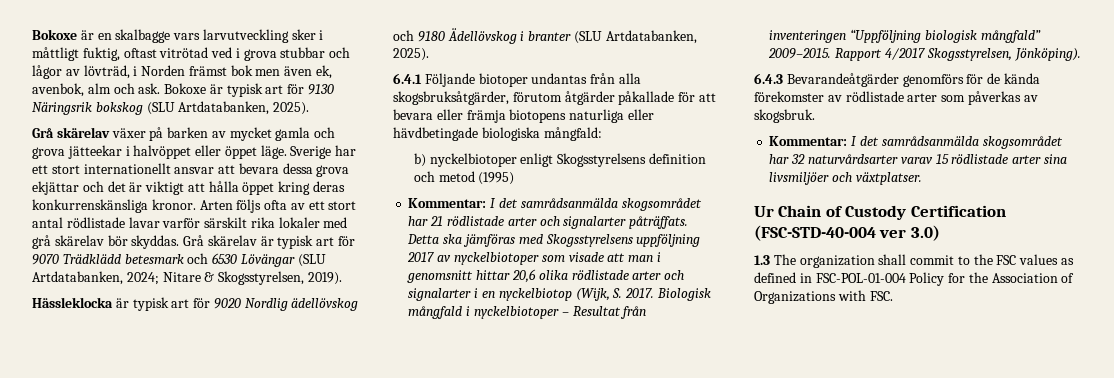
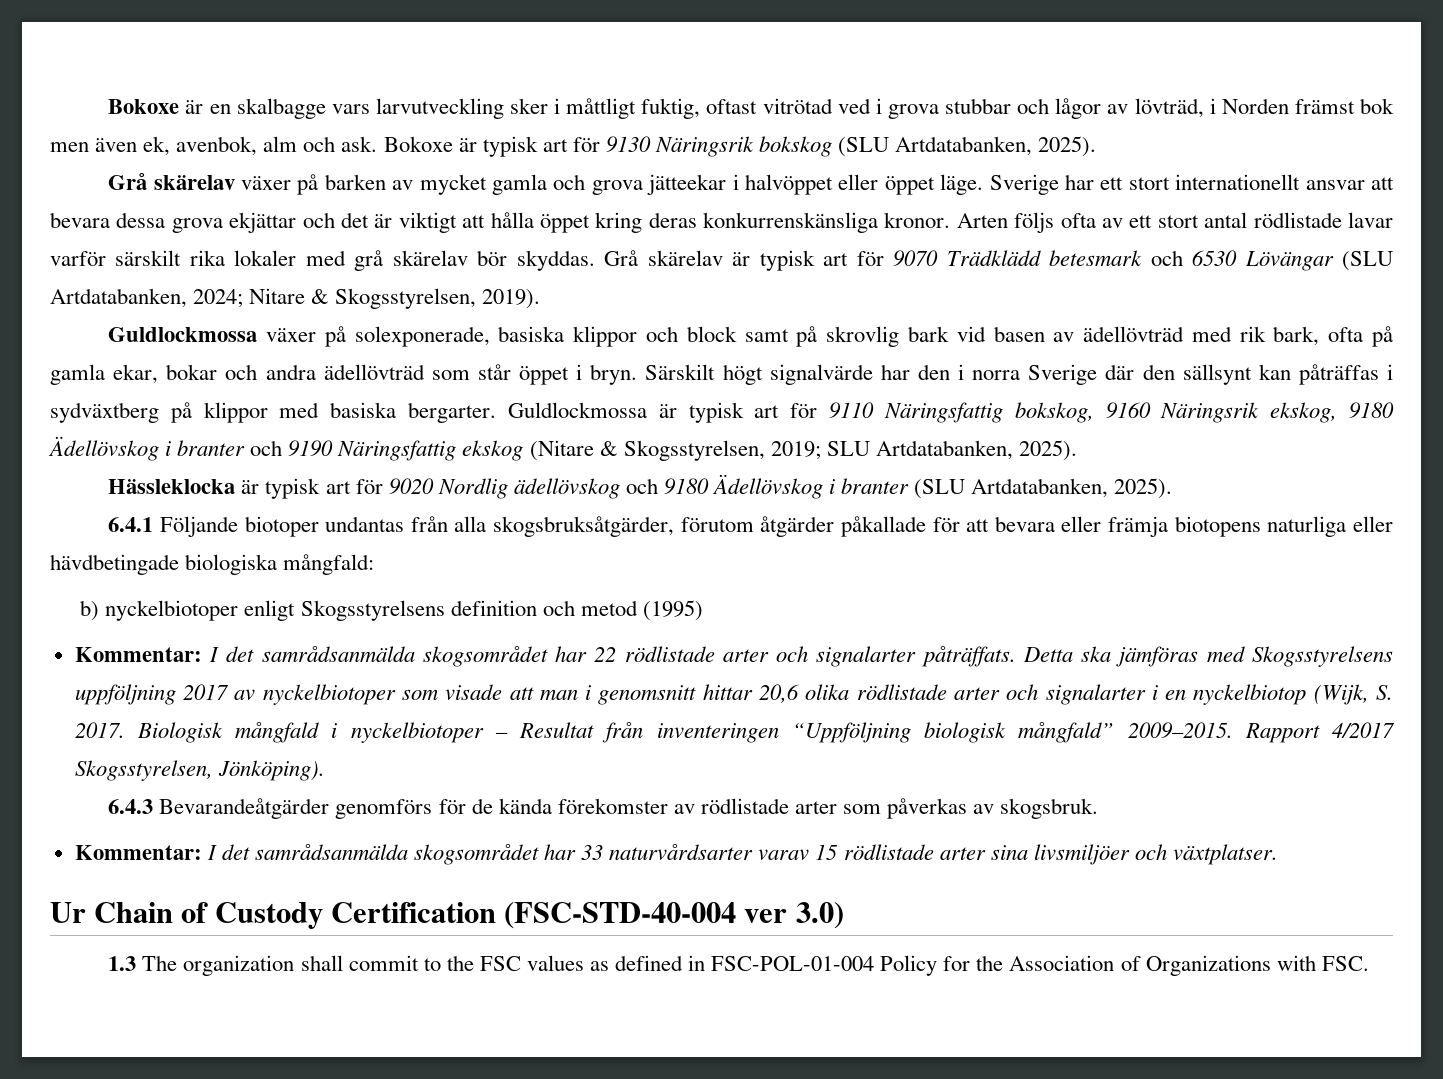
(342, 278) none -> [108,326,1393,347] [50,364,1393,385] [50,402,1394,423] [48,436,1077,461] // Guldlockmossa växer på solexponerade, basiska klippor och block samt på skrovlig bark vid basen av ädellövträd med rik bark, ofta på gamla ekar, bokar och andra ädellövträd som står öppet i bryn. Särskilt högt signalvärde har den i norra Sverige där den sällsynt kan påträffas i sydväxtberg på klippor med basiska bergarter. Guldlockmossa är typisk art för 9110 Näringsfattig bokskog, 9160 Näringsrik ekskog, 9180 Ädellövskog i branter och 9190 Näringsfattig ekskog (Nitare & Skogsstyrelsen, 2019; SLU Artdatabanken, 2025).
[430,216,444,226] 21 -> [594,647,617,662] 22
[791,154,806,164] 32 -> [581,845,604,860] 33

